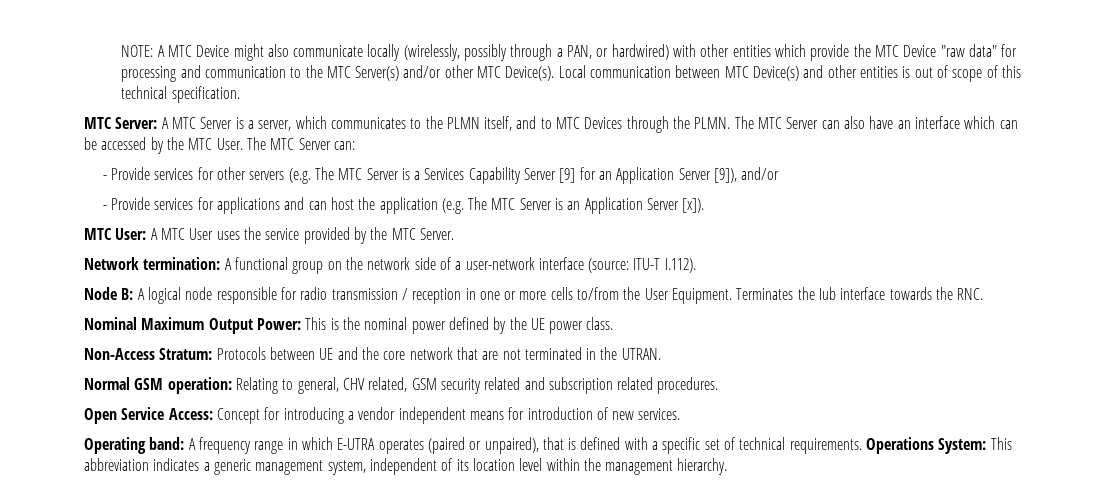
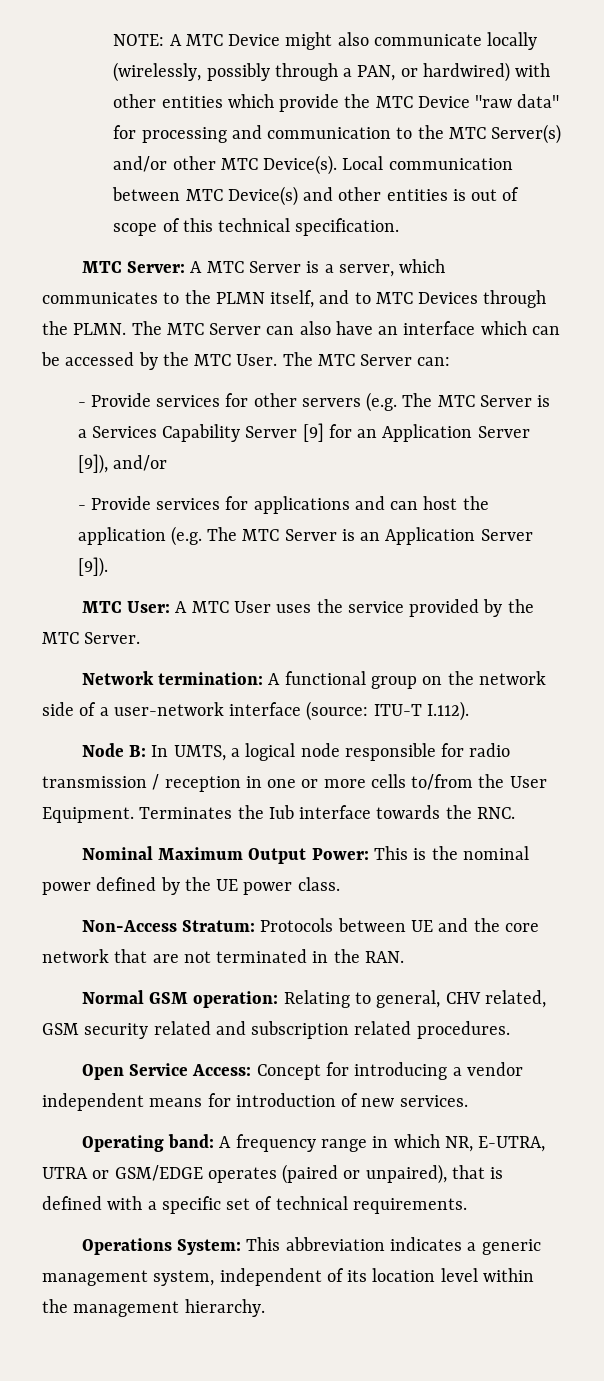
[682,198,705,213] [x]). -> [77,557,108,577] [9]).
[137,288,145,300] A -> [151,745,241,761] In UMTS, a
[621,348,661,360] UTRAN. -> [364,951,404,963] RAN.
[337,438,376,450] E-UTRA -> [444,1136,546,1152] [42,1165,203,1181] NR, E-UTRA, UTRA or GSM/EDGE
(862, 446) none -> (467, 1206) //

